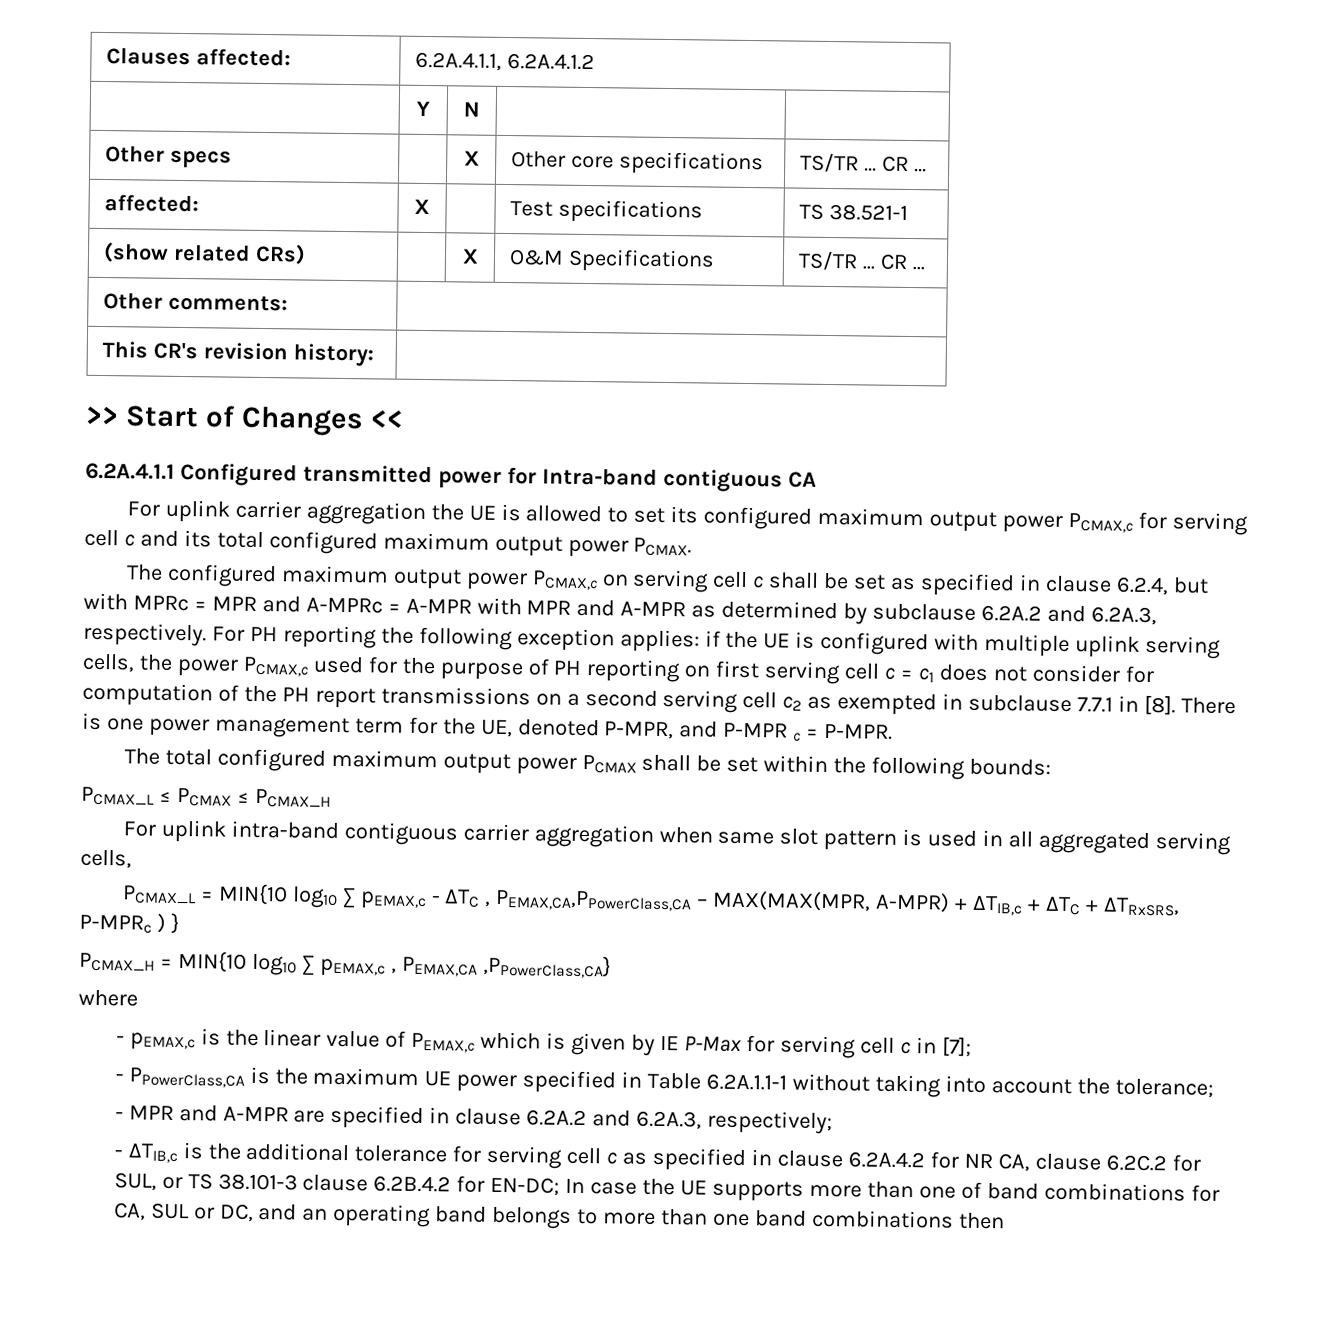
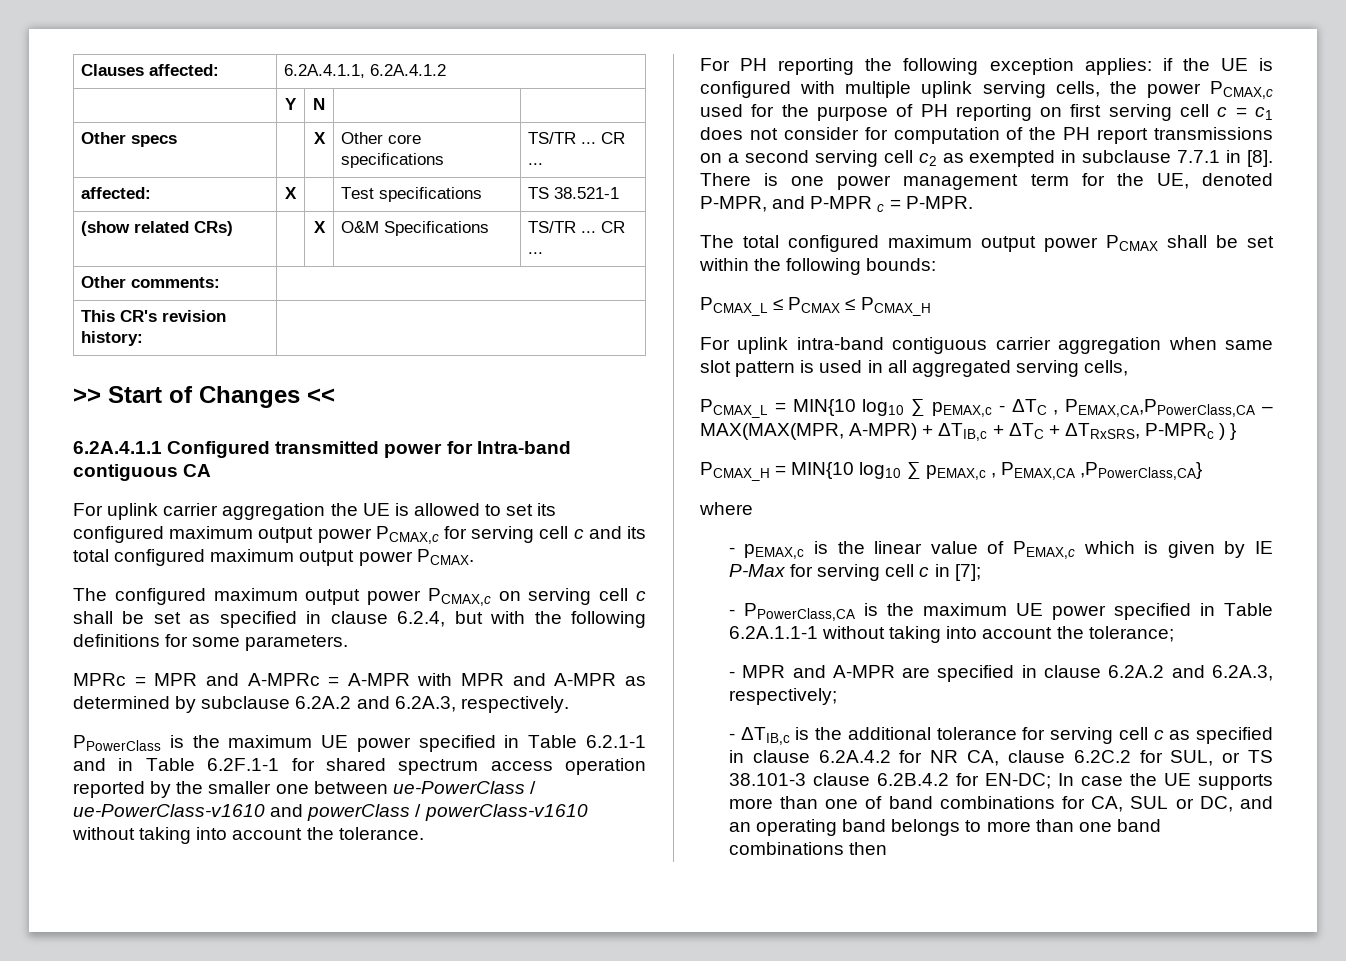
(128, 601) none -> [534,611,646,628] [73,634,349,651] the following definitions for some parameters. //
(207, 634) none -> [73,735,646,752] [73,758,646,775] [73,781,536,798] [73,804,588,821] [72,827,424,844] // PPowerClass is the maximum UE power specified in Table 6.2.1-1 and in Table 6.2F.1-1 for shared spectrum access operation reported by the smaller one between ue-PowerClass / ue-PowerClass-v1610 and powerClass / powerClass-v1610 without taking into account the tolerance. //

